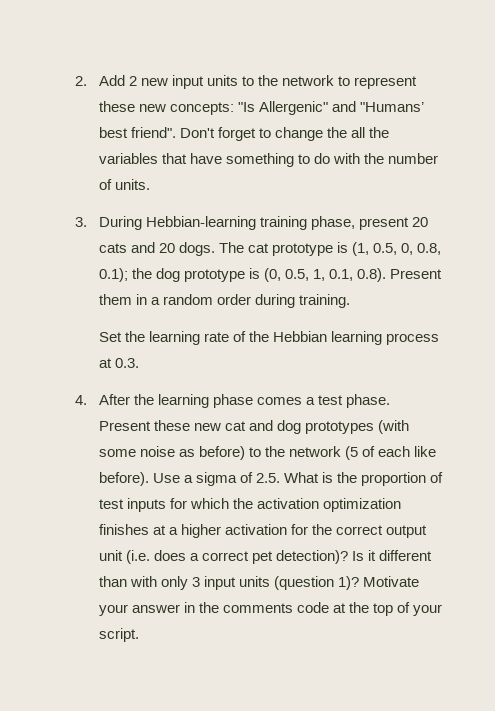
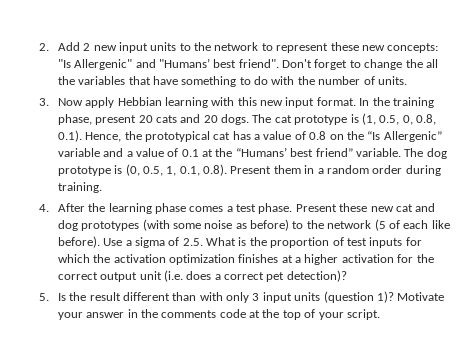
[98,216,256,230] During Hebbian-learning -> [57,97,390,108] Now apply Hebbian learning with this new input format. In the
[98,268,152,282] 0.1); the -> [57,130,442,142] [57,147,424,157] 0.1). Hence, the prototypical cat has a value of 0.8 on the “Is Allergenic” variable and a value of 0.1 at the “Humans’ best friend” variable. The
[98,331,440,345] [98,358,139,368] // Set the learning rate of the Hebbian learning process at 0.3. -> (102, 187) none
[352,550,377,561] Is it -> [38,292,121,301] // 5. Is the result

